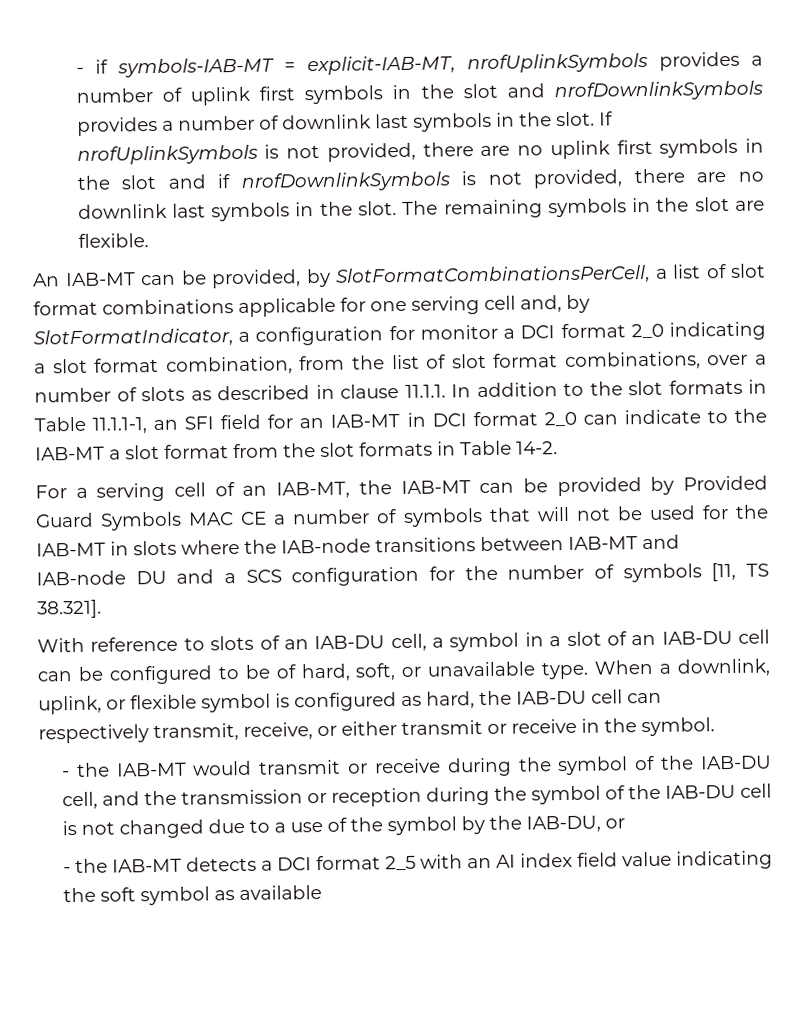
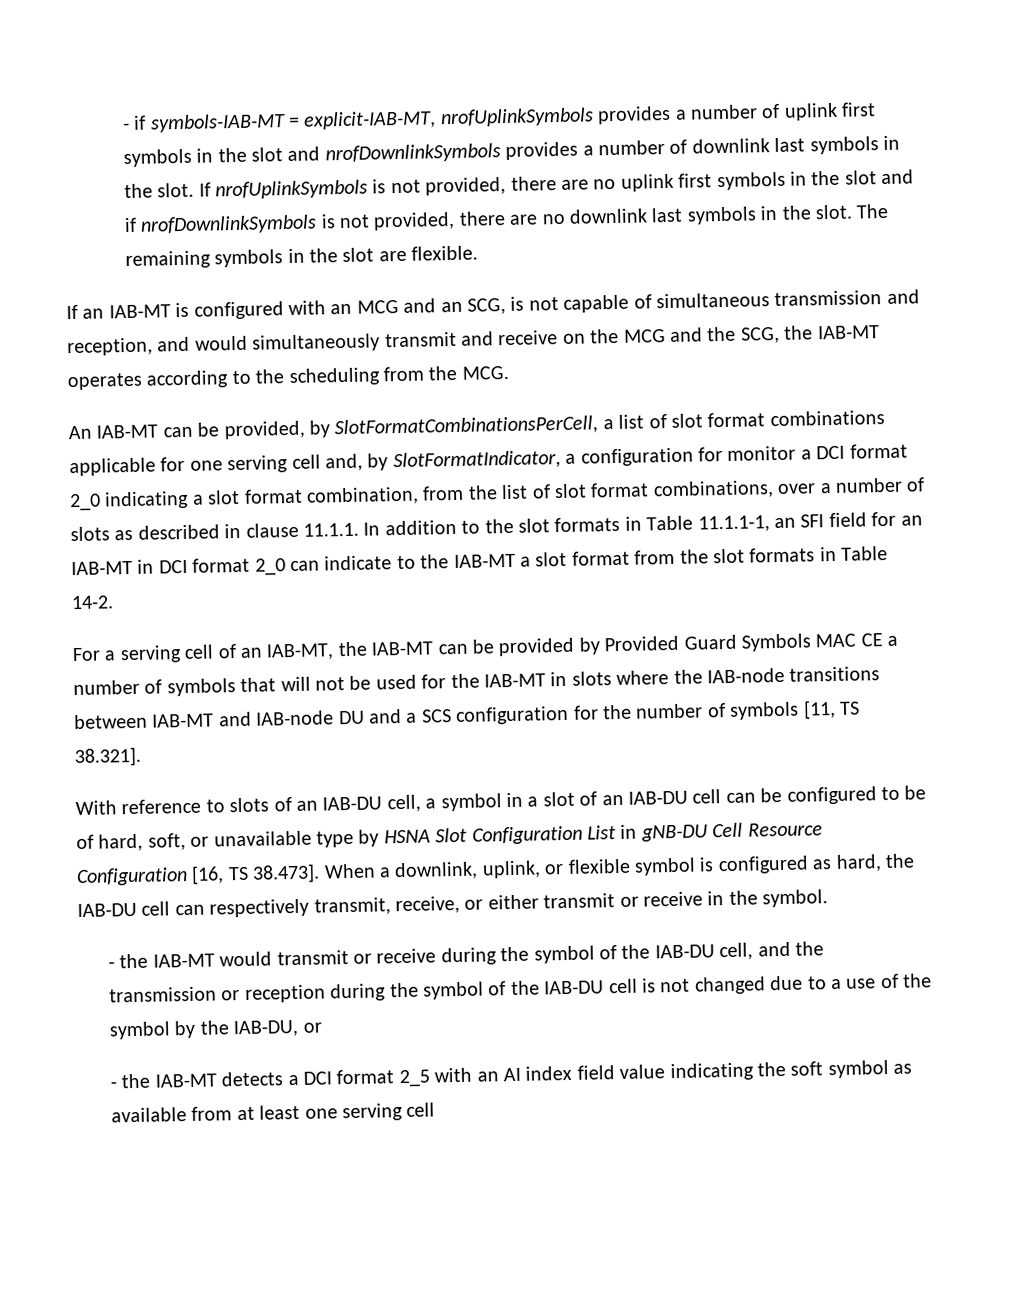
(149, 240) none -> [66,289,920,320] [67,325,880,357] [67,365,509,391] // If an IAB-MT is configured with an MCG and an SCG, is not capable of simultaneous transmission and reception, and would simultaneously transmit and receive on the MCG and the SCG, the IAB-MT operates according to the scheduling from the MCG.
[541,661,590,680] type. -> [316,822,823,848] [76,863,321,887] type by HSNA Slot Configuration List in gNB-DU Cell Resource Configuration [16, TS 38.473].
(322, 893) none -> [191,1102,436,1122] from at least one serving cell

